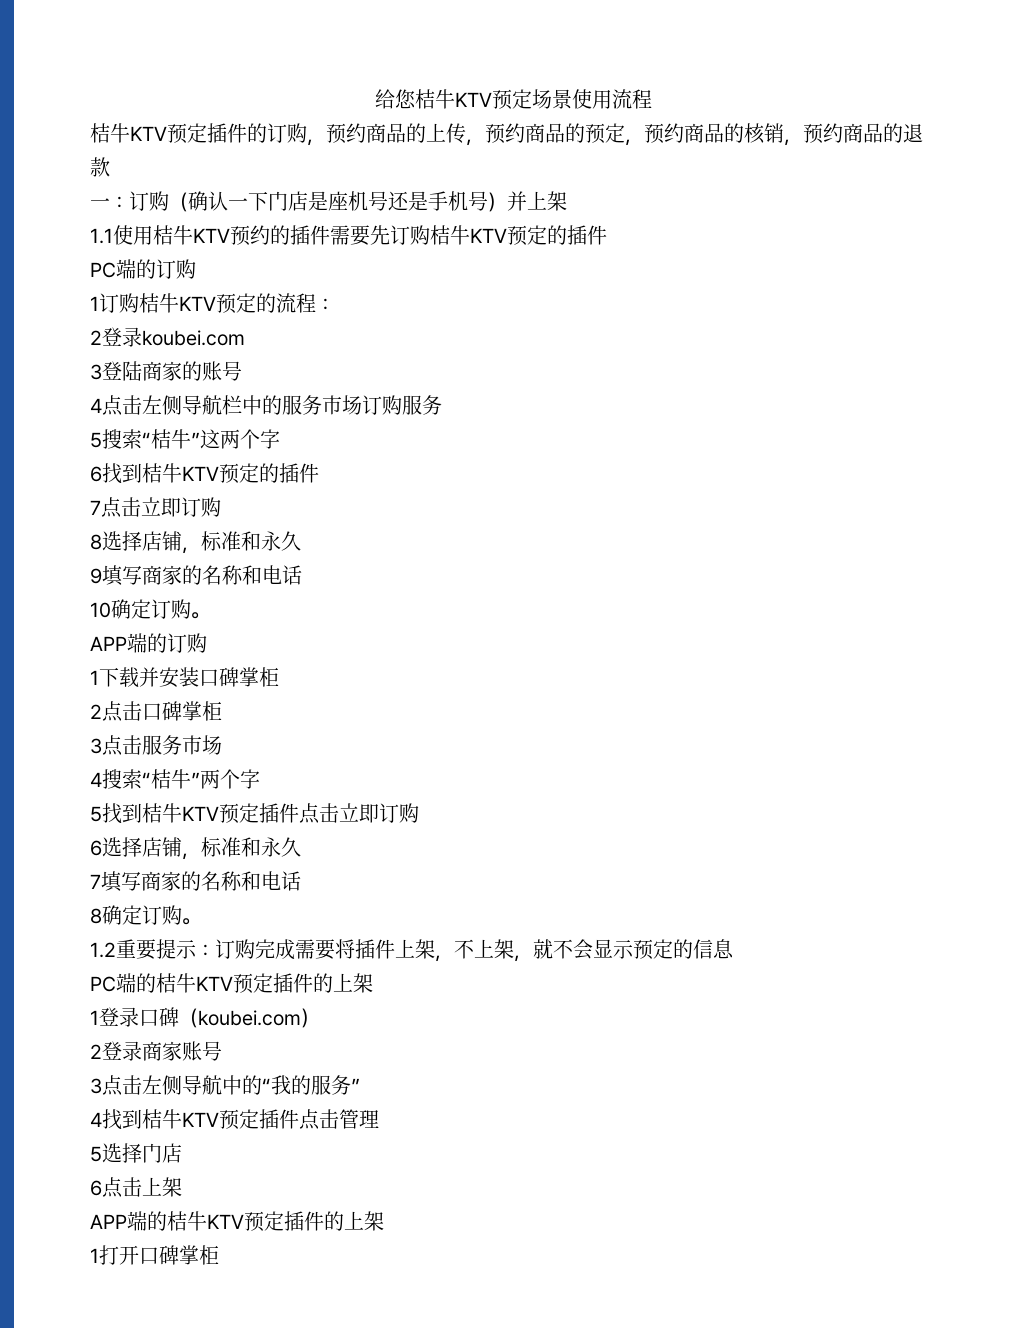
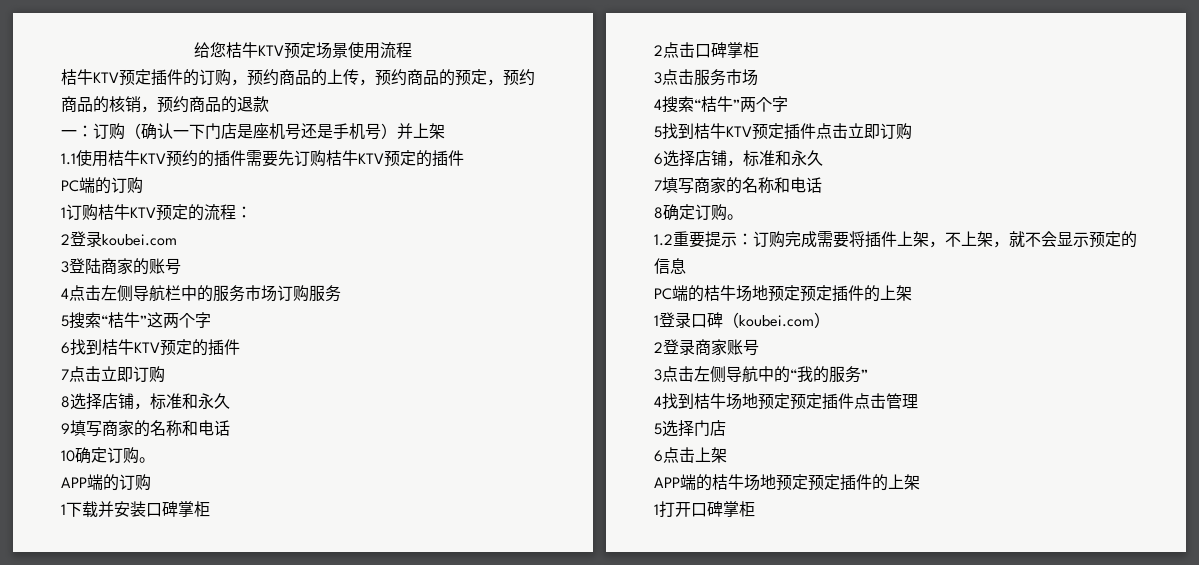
[196,976,233,991] KTV -> [736,285,800,302] 场地预定
[182,1112,219,1127] KTV -> [726,393,790,410] 场地预定
[207,1214,244,1229] KTV -> [744,474,808,491] 场地预定

